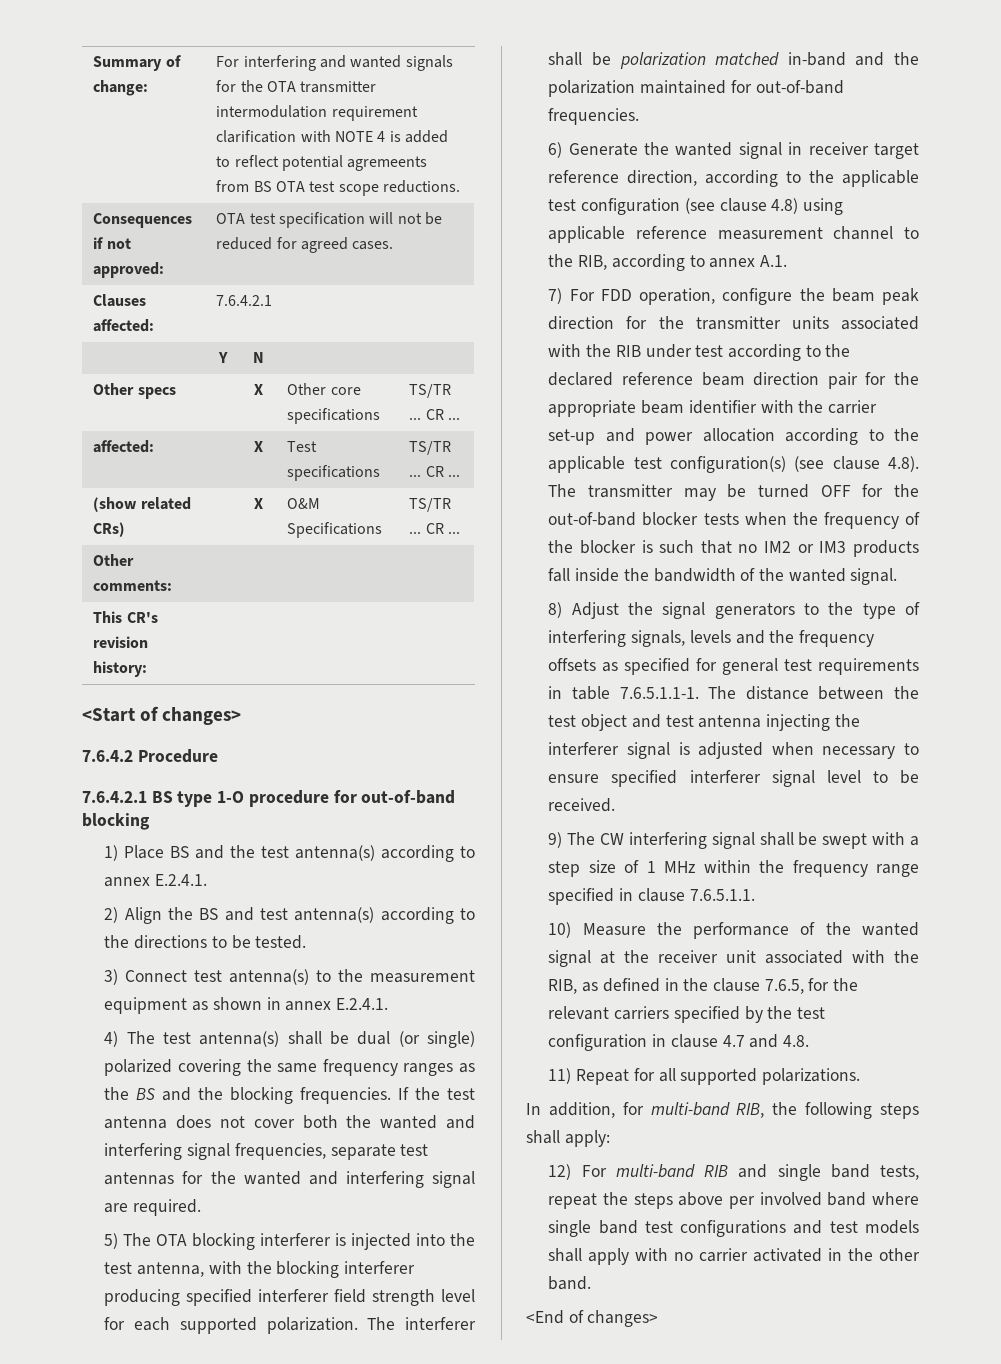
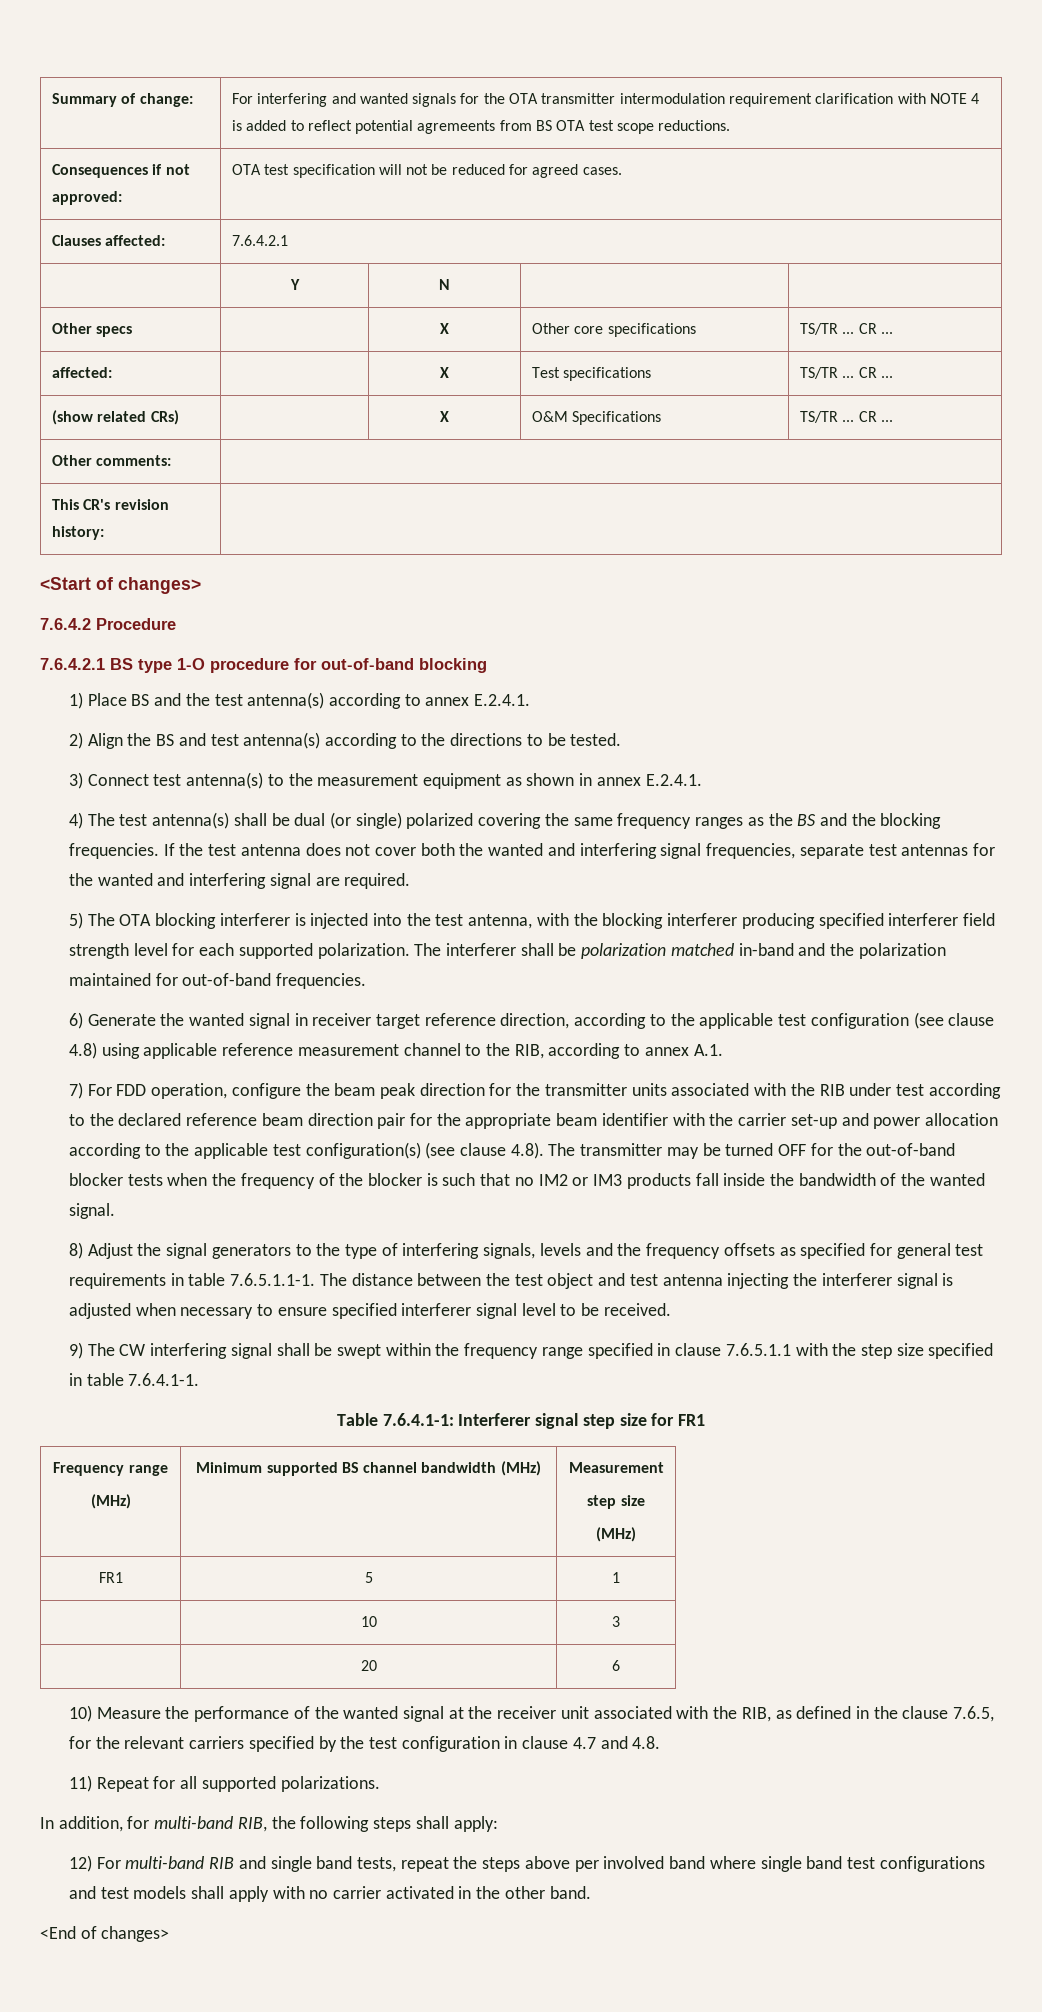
[872,832,919,846] [548,860,696,877] with a step size of 1 MHz -> (381, 1351) none
[689,889,755,901] 7.6.5.1.1. -> [725,1343,994,1359] [68,1373,200,1386] [336,1413,706,1429] [53,1462,168,1476] [90,1494,131,1509] [196,1461,541,1476] [568,1462,664,1473] [587,1495,645,1509] [596,1527,636,1542] [98,1572,123,1583] [364,1572,373,1583] [612,1572,620,1583] [360,1616,377,1627] [612,1616,620,1627] [360,1660,377,1671] [612,1660,620,1671] 7.6.5.1.1 with the step size specified in table 7.6.4.1-1. // Table 7.6.4.1-1: Interferer signal step size for FR1 // Frequency range // (MHz) | Minimum supported BS channel bandwidth (MHz) | Measurement // step size // (MHz) // FR1 | 5 | 1 // | 10 | 3 // | 20 | 6

